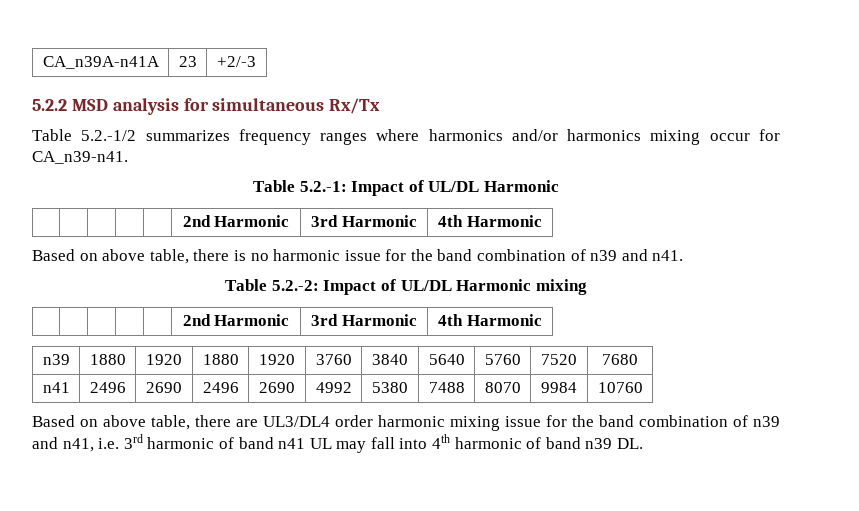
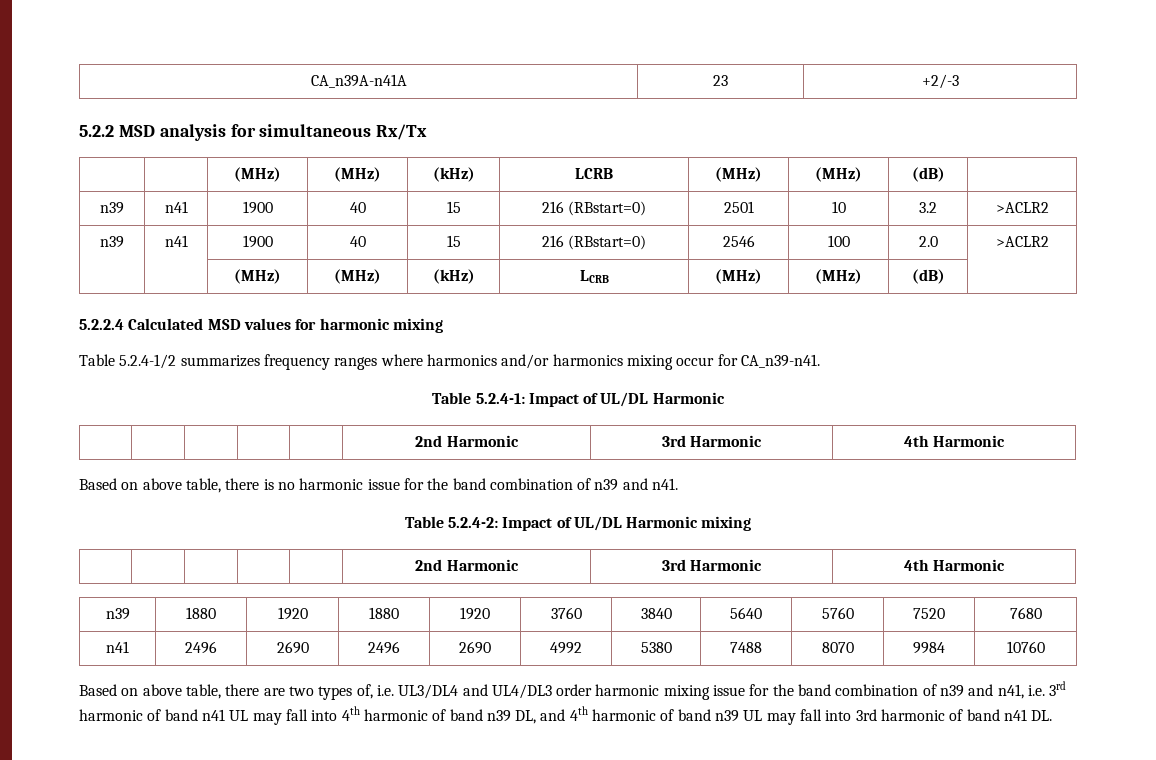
[32,129,137,141] // Table 5.2.-1/2 -> [234,167,281,182] [334,167,381,182] [432,167,475,182] [575,168,613,179] [715,167,762,182] [815,167,862,182] [911,167,945,182] [100,202,124,214] [164,201,188,213] [242,201,273,214] [349,202,366,213] [446,201,461,213] [541,201,647,216] [723,201,754,213] [831,201,846,213] [919,202,937,213] [995,202,1049,213] [100,236,124,248] [164,235,188,247] [242,235,273,248] [349,236,366,247] [446,235,461,247] [541,235,647,250] [722,235,755,247] [827,235,850,247] [918,236,938,247] [995,236,1049,247] [234,269,281,284] [334,269,381,284] [432,269,475,284] [579,270,609,283] [715,269,762,284] [815,269,862,284] [911,269,945,284] [79,318,443,333] [79,354,177,369] // | | (MHz) | (MHz) | (kHz) | LCRB | (MHz) | (MHz) | (dB) | // n39 | n41 | 1900 | 40 | 15 | 216 (RBstart=0) | 2501 | 10 | 3.2 | >ACLR2 // n39 | n41 | 1900 | 40 | 15 | 216 (RBstart=0) | 2546 | 100 | 2.0 | >ACLR2 // | | (MHz) | (MHz) | (kHz) | LCRB | (MHz) | (MHz) | (dB) | // 5.2.2.4 Calculated MSD values for harmonic mixing // Table 5.2.4-1/2
[299,181,347,192] 5.2.-1: -> [475,393,525,404] 5.2.4-1:
[271,280,319,291] 5.2.-2: -> [447,517,498,528] 5.2.4-2:
[263,416,330,427] UL3/DL4 -> [288,684,552,700] two types of, i.e. UL3/DL4 and UL4/DL3
(613, 443) none -> [515,706,1027,725] DL, and 4th harmonic of band n39 UL may fall into 3rd harmonic of band n41

